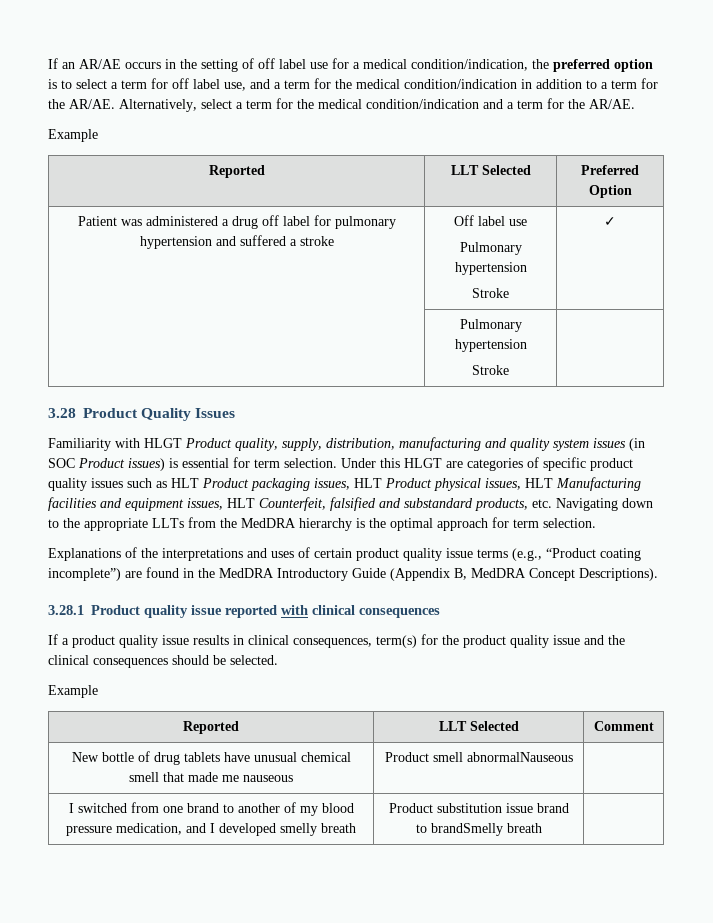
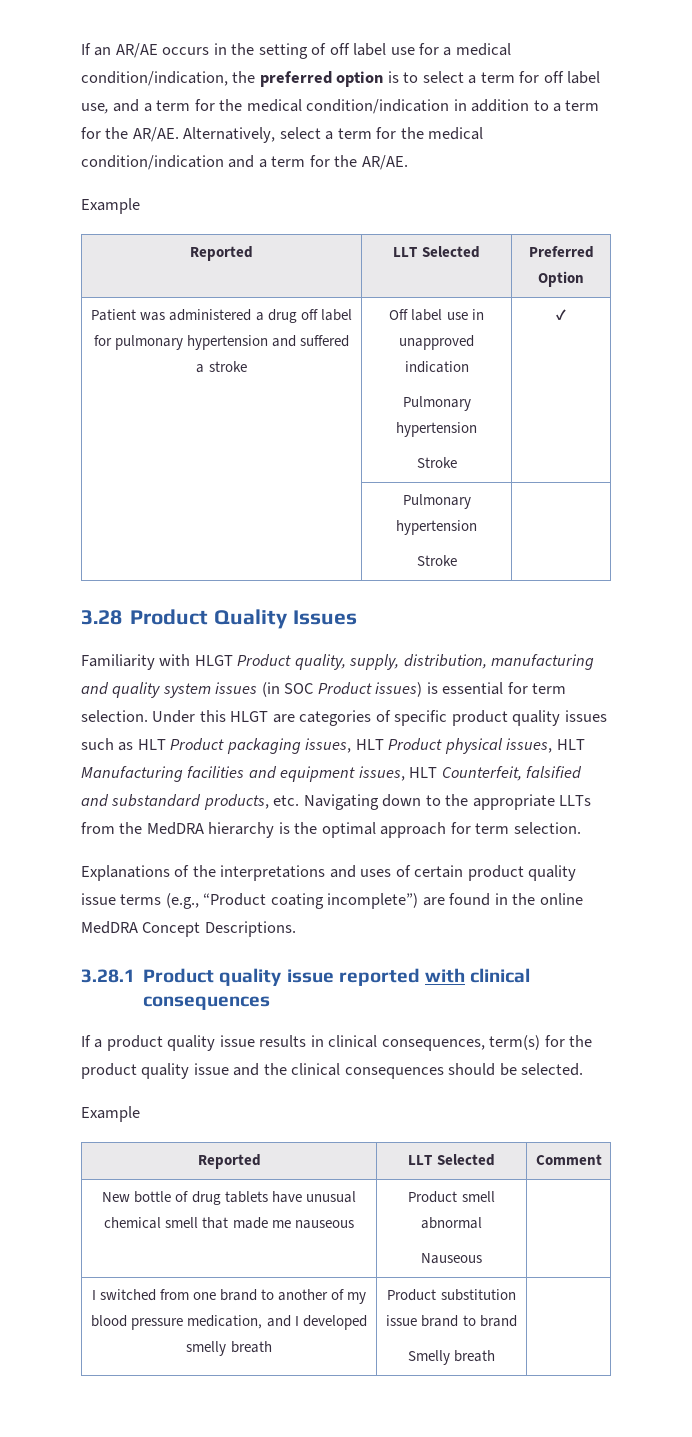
(527, 222) none -> [471,309,484,320] [399,335,474,350] [404,361,469,373] in unapproved indication
[219,568,467,581] MedDRA Introductory Guide (Appendix B, -> [539,893,583,905] online
[579,568,658,581] Descriptions). -> [204,921,296,937] Descriptions.
[466,752,573,762] abnormalNauseous -> [421,1217,482,1229] [421,1253,482,1264] abnormal // Nauseous
[430,823,503,836] brandSmelly -> [479,1315,517,1327] [407,1350,450,1365] brand // Smelly

